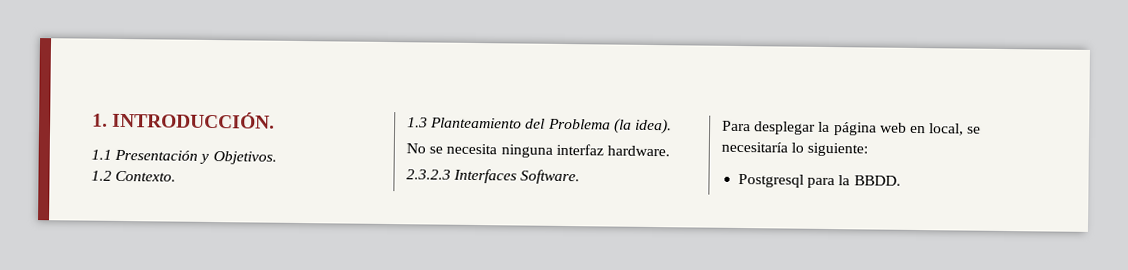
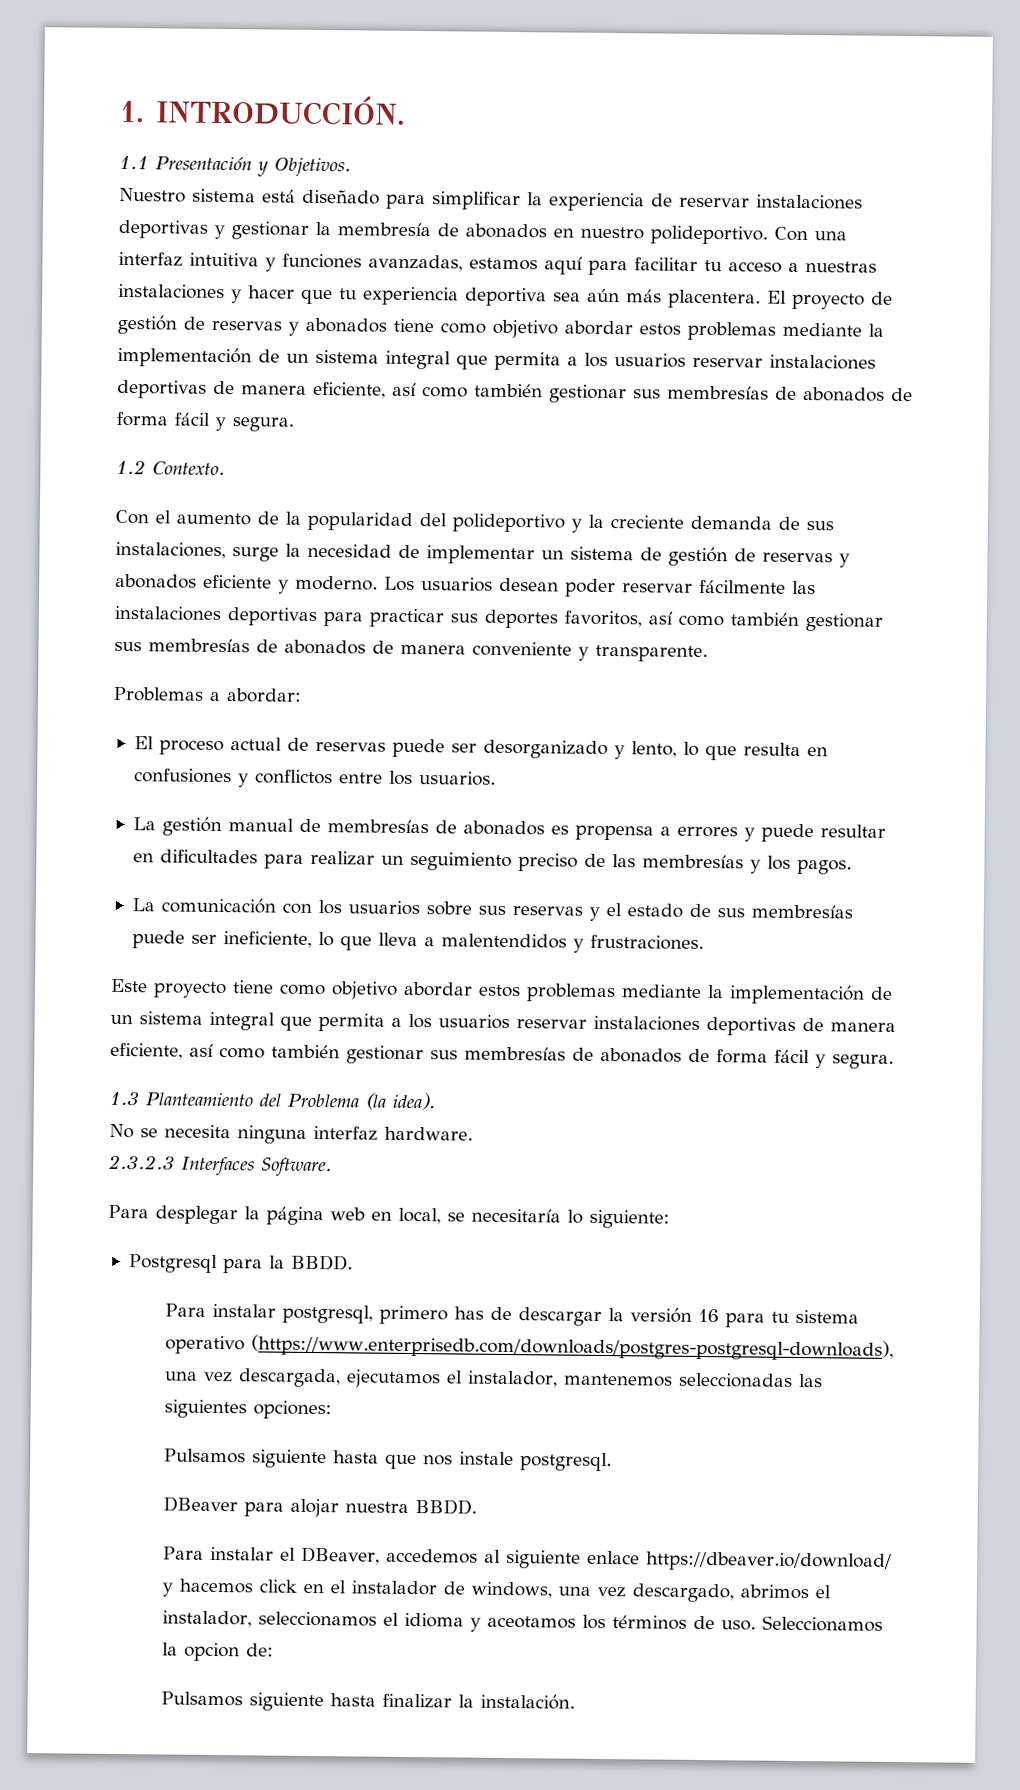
[91,170,177,182] 1.2 Contexto. -> [119,187,863,212] [118,219,847,245] [118,251,877,276] [118,283,893,310] [117,314,884,341] [117,346,876,371] [117,379,913,404] [116,411,294,432] [116,459,226,476] [115,509,834,533] [115,541,850,568] [115,573,816,598] [114,605,883,632] [114,638,708,663] [113,686,302,703] [133,736,828,761] [133,768,496,788] [132,816,886,843] [132,849,852,875] [131,897,853,921] [131,930,704,953] [110,978,893,1005] [110,1011,896,1036] [110,1042,894,1069] Nuestro sistema está diseñado para simplificar la experiencia de reservar instalaciones deportivas y gestionar la membresía de abonados en nuestro polideportivo. Con una interfaz intuitiva y funciones avanzadas, estamos aquí para facilitar tu acceso a nuestras instalaciones y hacer que tu experiencia deportiva sea aún más placentera. El proyecto de gestión de reservas y abonados tiene como objetivo abordar estos problemas mediante la implementación de un sistema integral que permita a los usuarios reservar instalaciones deportivas de manera eficiente, así como también gestionar sus membresías de abonados de forma fácil y segura. // 1.2 Contexto. // Con el aumento de la popularidad del polideportivo y la creciente demanda de sus instalaciones, surge la necesidad de implementar un sistema de gestión de reservas y abonados eficiente y moderno. Los usuarios desean poder reservar fácilmente las instalaciones deportivas para practicar sus deportes favoritos, así como también gestionar sus membresías de abonados de manera conveniente y transparente. // Problemas a abordar: // El proceso actual de reservas puede ser desorganizado y lento, lo que resulta en confusiones y conflictos entre los usuarios. // La gestión manual de membresías de abonados es propensa a errores y puede resultar en dificultades para realizar un seguimiento preciso de las membresías y los pagos. // La comunicación con los usuarios sobre sus reservas y el estado de sus membresías puede ser ineficiente, lo que lleva a malentendidos y frustraciones. // Este proyecto tiene como objetivo abordar estos problemas mediante la implementación de un sistema integral que permita a los usuarios reservar instalaciones deportivas de manera eficiente, así como también gestionar sus membresías de abonados de forma fácil y segura.
(901, 180) none -> [164,1303,859,1328] [164,1334,894,1361] [163,1368,823,1389] [163,1399,332,1420] [163,1448,612,1472] [162,1496,477,1518] [162,1546,892,1572] [161,1578,831,1603] [161,1610,883,1632] [161,1642,274,1662] [160,1691,575,1712] // Para instalar postgresql, primero has de descargar la versión 16 para tu sistema operativo (https://www.enterprisedb.com/downloads/postgres-postgresql-downloads), una vez descargada, ejecutamos el instalador, mantenemos seleccionadas las siguientes opciones: // Pulsamos siguiente hasta que nos instale postgresql. // DBeaver para alojar nuestra BBDD. // Para instalar el DBeaver, accedemos al siguiente enlace https://dbeaver.io/download/ y hacemos click en el instalador de windows, una vez descargado, abrimos el instalador, seleccionamos el idioma y aceotamos los términos de uso. Seleccionamos la opcion de: // Pulsamos siguiente hasta finalizar la instalación.

